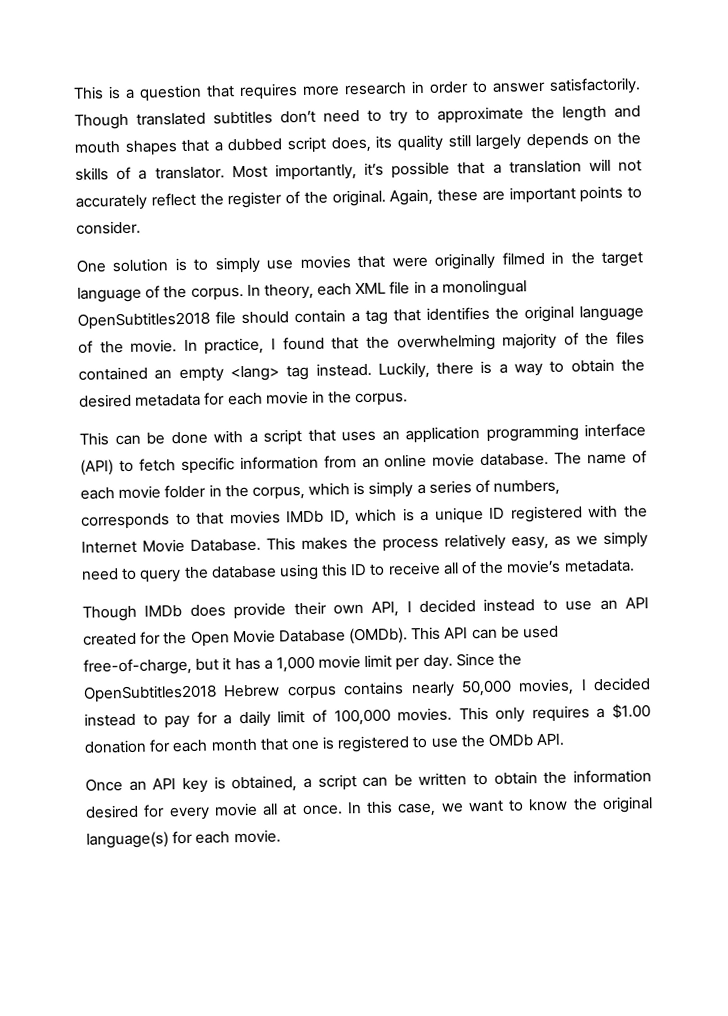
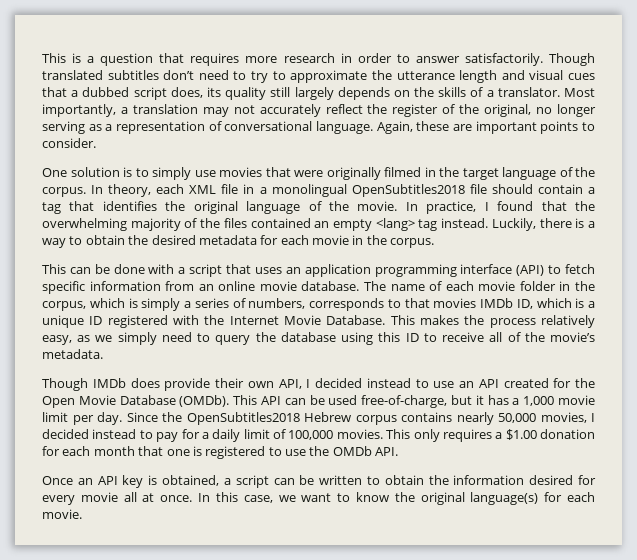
(555, 113) none -> [396,71,455,80] utterance
[74,140,178,156] mouth shapes -> [529,70,596,80] visual cues
[364,161,486,179] it’s possible that -> (116, 110) none
[588,158,611,172] will -> [202,107,229,117] may
[331,189,386,207] original. -> [484,104,596,117] [42,121,373,134] original, no longer serving as a representation of conversational language.

